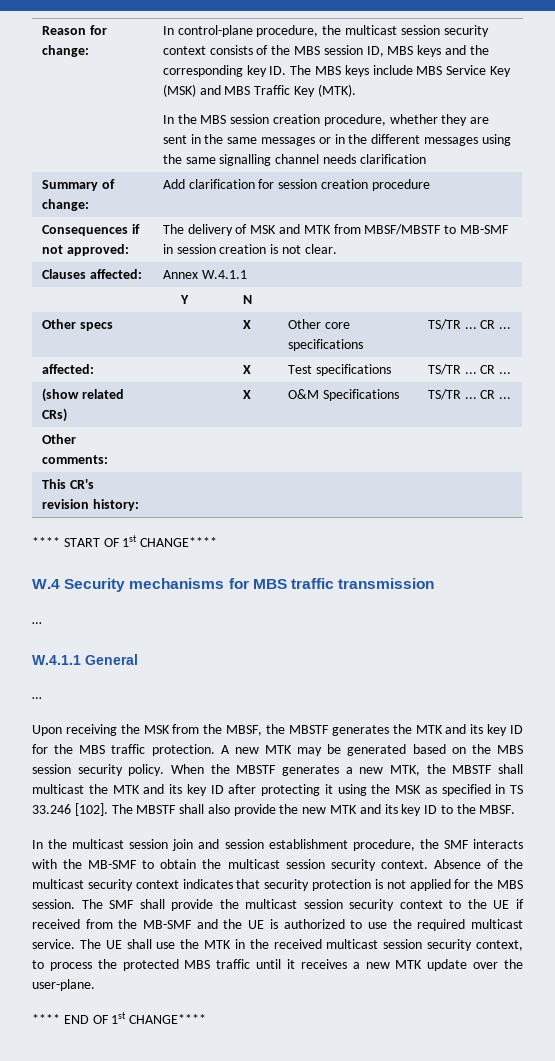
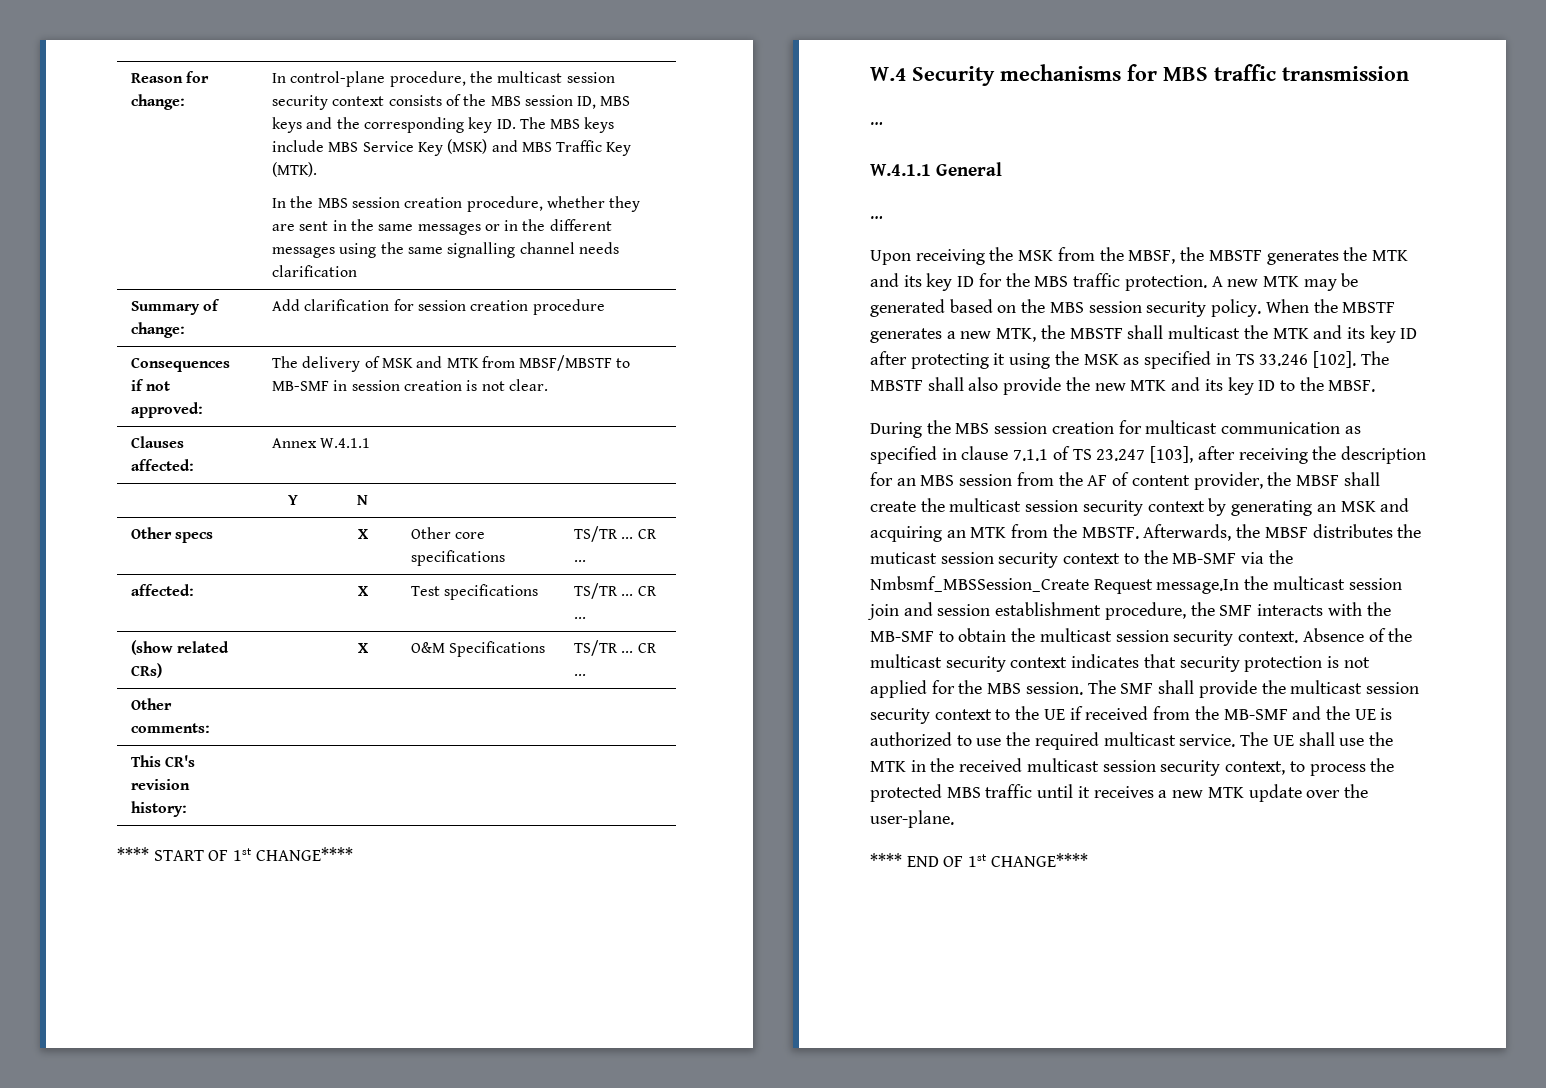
[32,840,43,849] In -> [870,420,1361,438] [870,446,1426,464] [870,472,1380,490] [870,498,1410,516] [870,524,1422,542] [870,550,1293,568] [870,576,1240,594] During the MBS session creation for multicast communication as specified in clause 7.1.1 of TS 23.247 [103], after receiving the description for an MBS session from the AF of content provider, the MBSF shall create the multicast session security context by generating an MSK and acquiring an MTK from the MBSTF. Afterwards, the MBSF distributes the muticast session security context to the MB-SMF via the Nmbsmf_MBSSession_Create Request message.In

